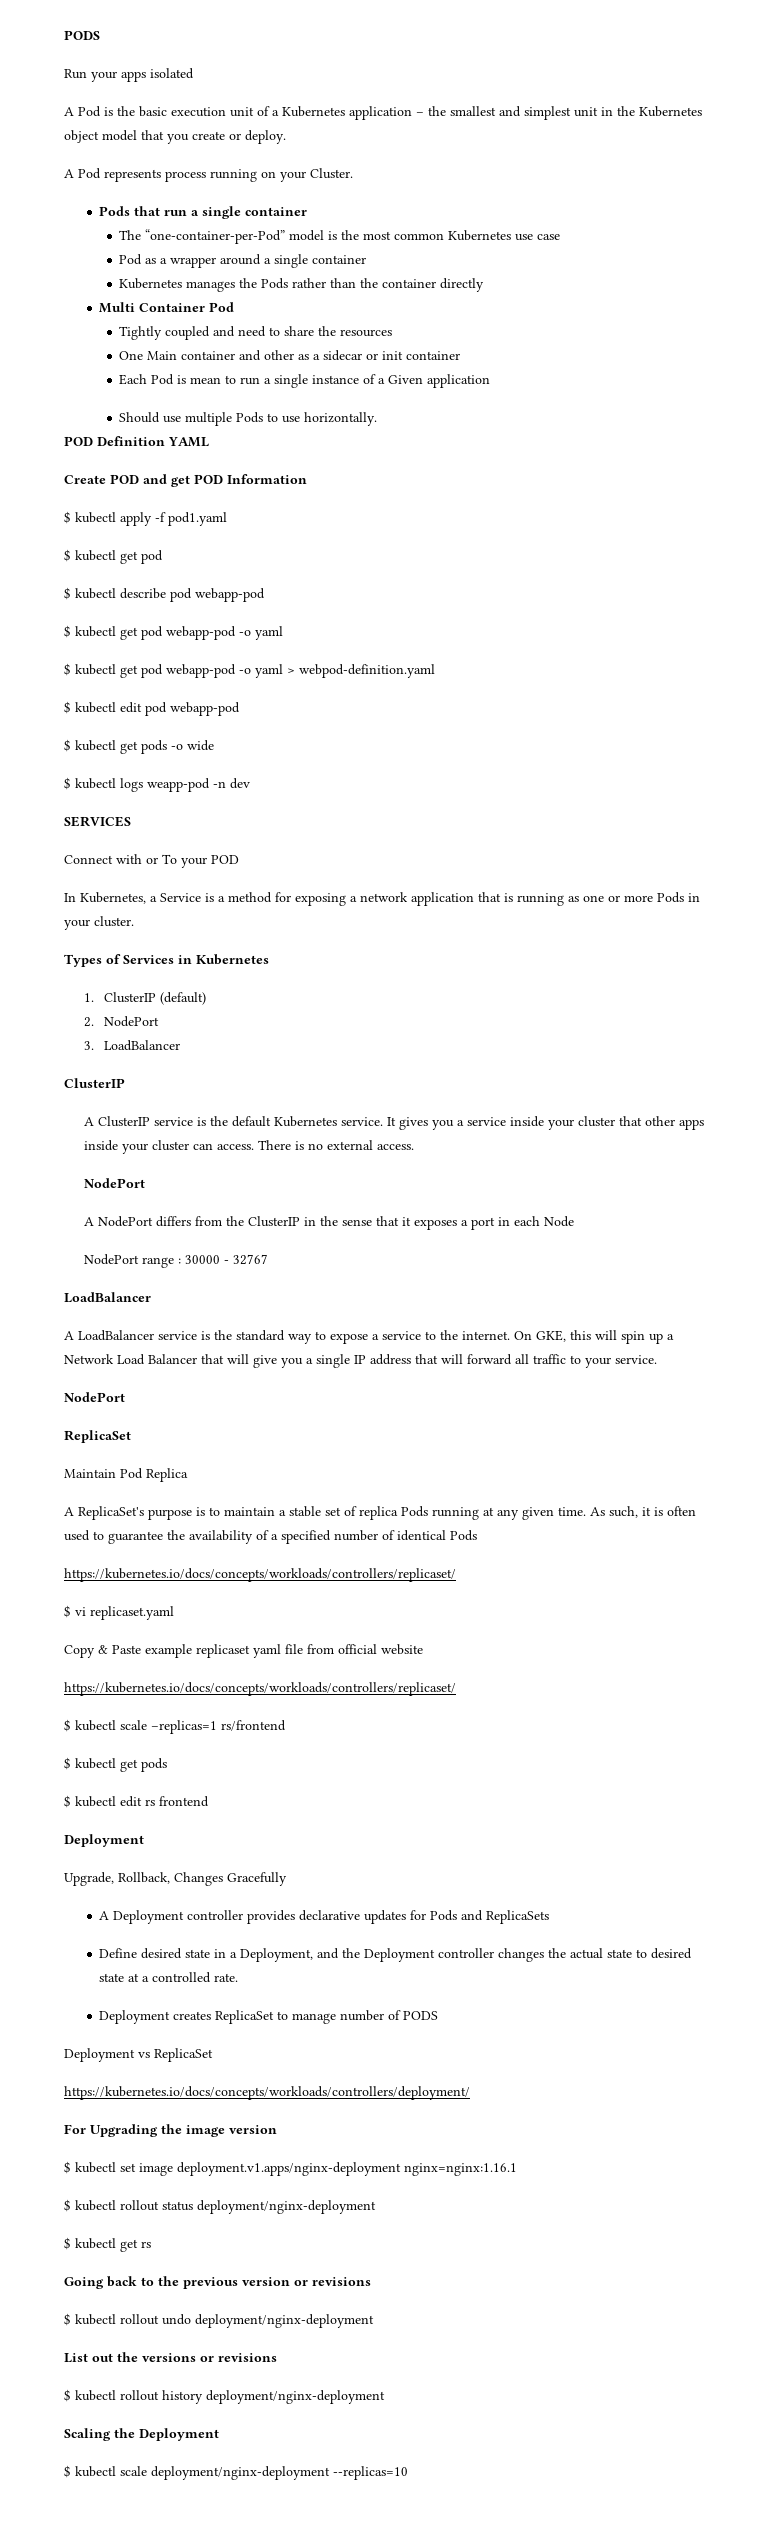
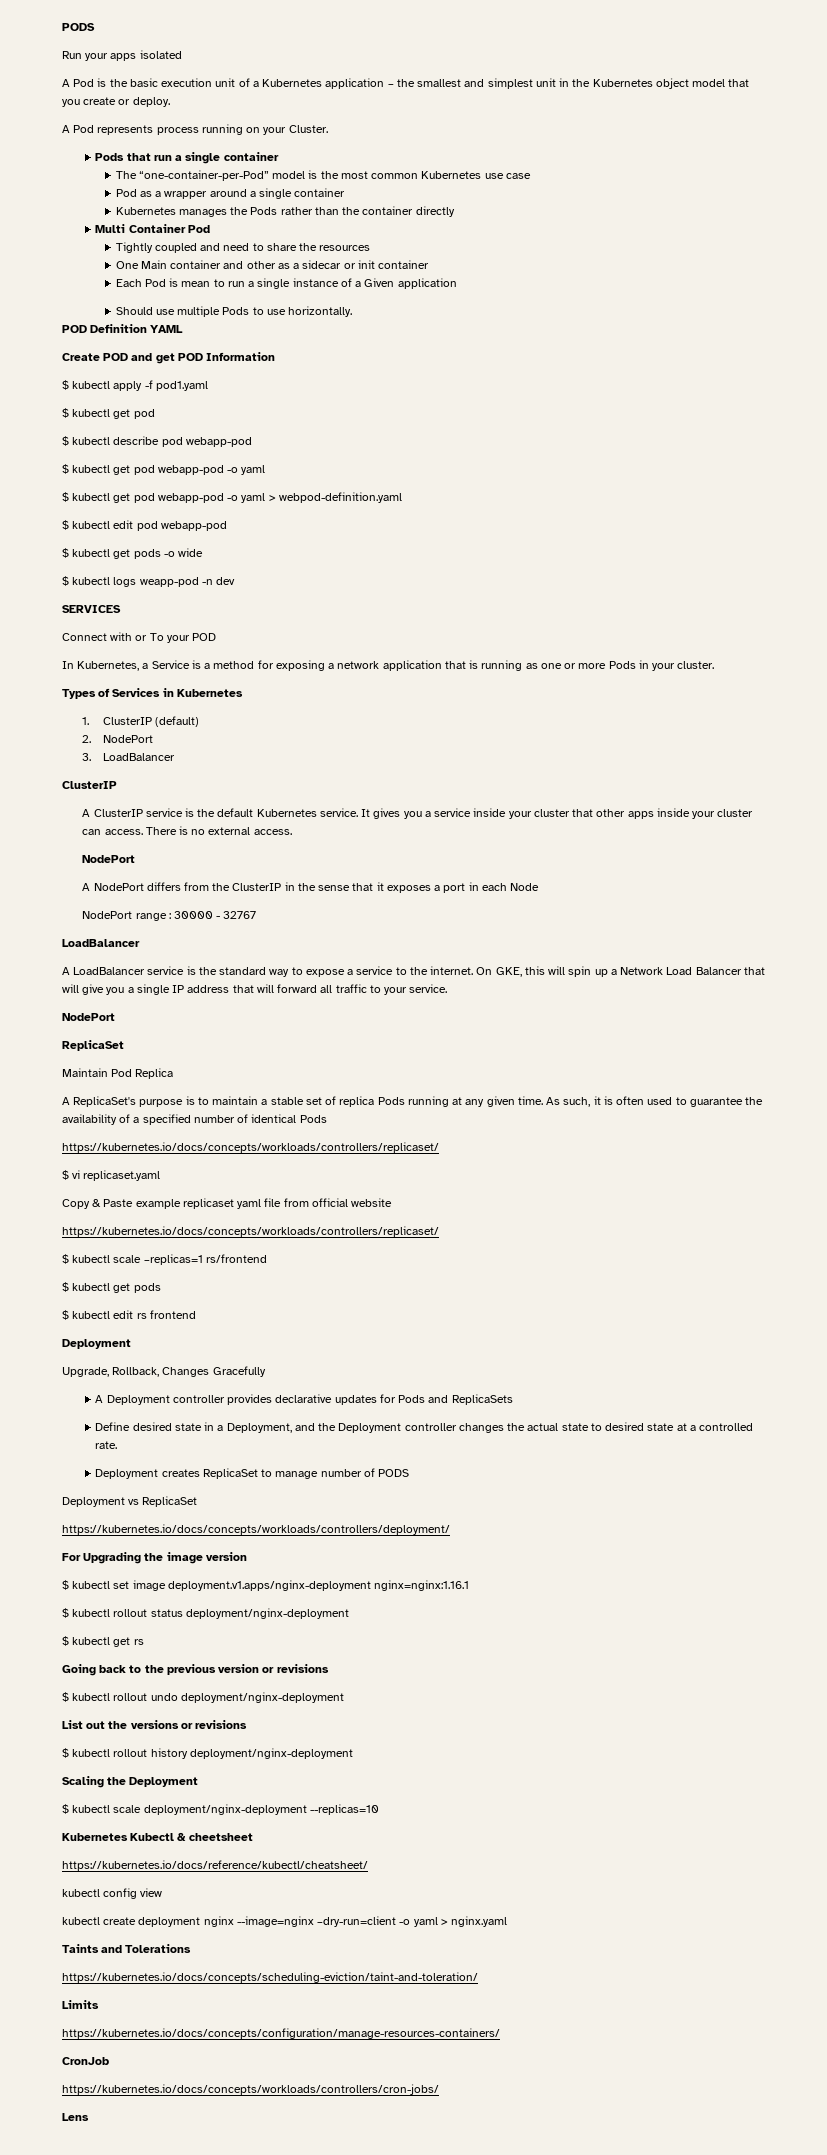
(408, 2473) none -> [62,1832,253,1841] [62,1860,368,1871] [62,1888,163,1899] [62,1916,508,1927] [62,1944,192,1953] [62,1972,478,1983] [62,2000,99,2009] [62,2028,500,2039] [62,2057,109,2065] [62,2084,439,2095] [62,2113,89,2121] // Kubernetes Kubectl & cheetsheet // https://kubernetes.io/docs/reference/kubectl/cheatsheet/ // kubectl config view // kubectl create deployment nginx --image=nginx –dry-run=client -o yaml > nginx.yaml // Taints and Tolerations // https://kubernetes.io/docs/concepts/scheduling-eviction/taint-and-toleration/ // Limits // https://kubernetes.io/docs/concepts/configuration/manage-resources-containers/ // CronJob // https://kubernetes.io/docs/concepts/workloads/controllers/cron-jobs/ // Lens

